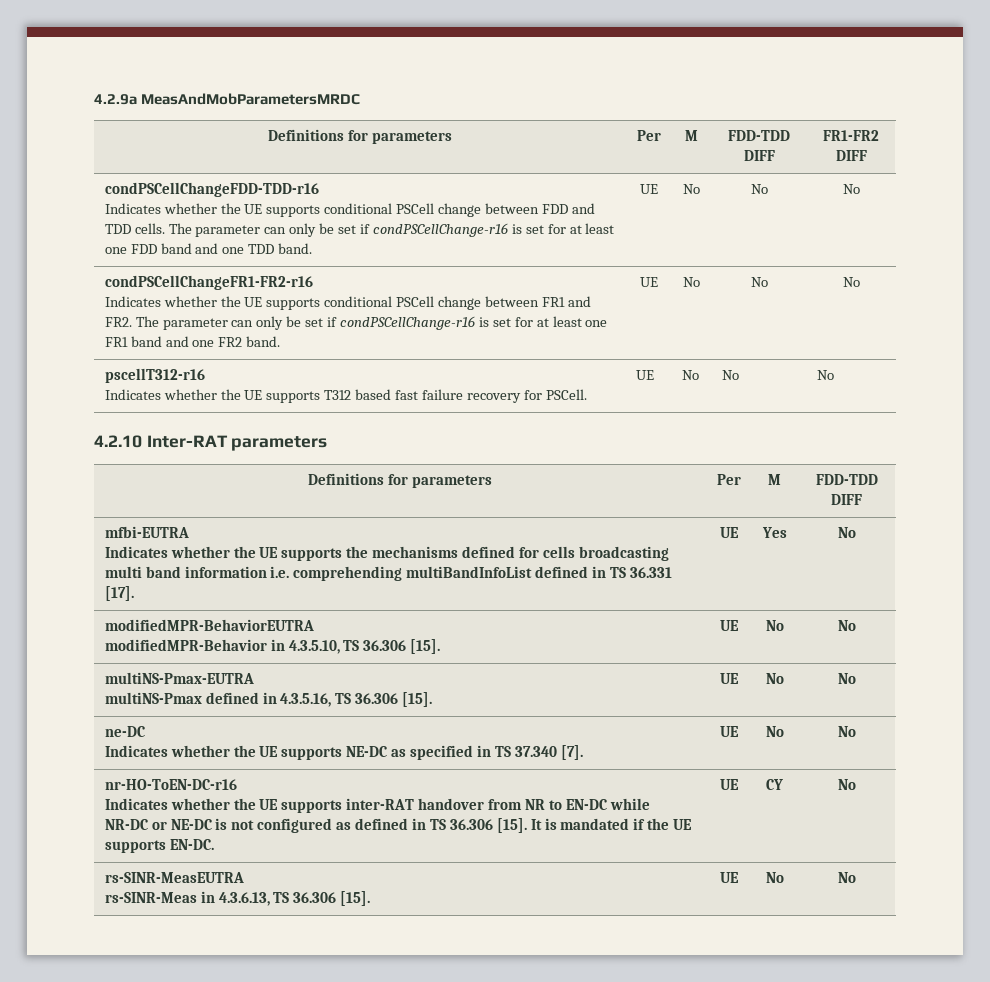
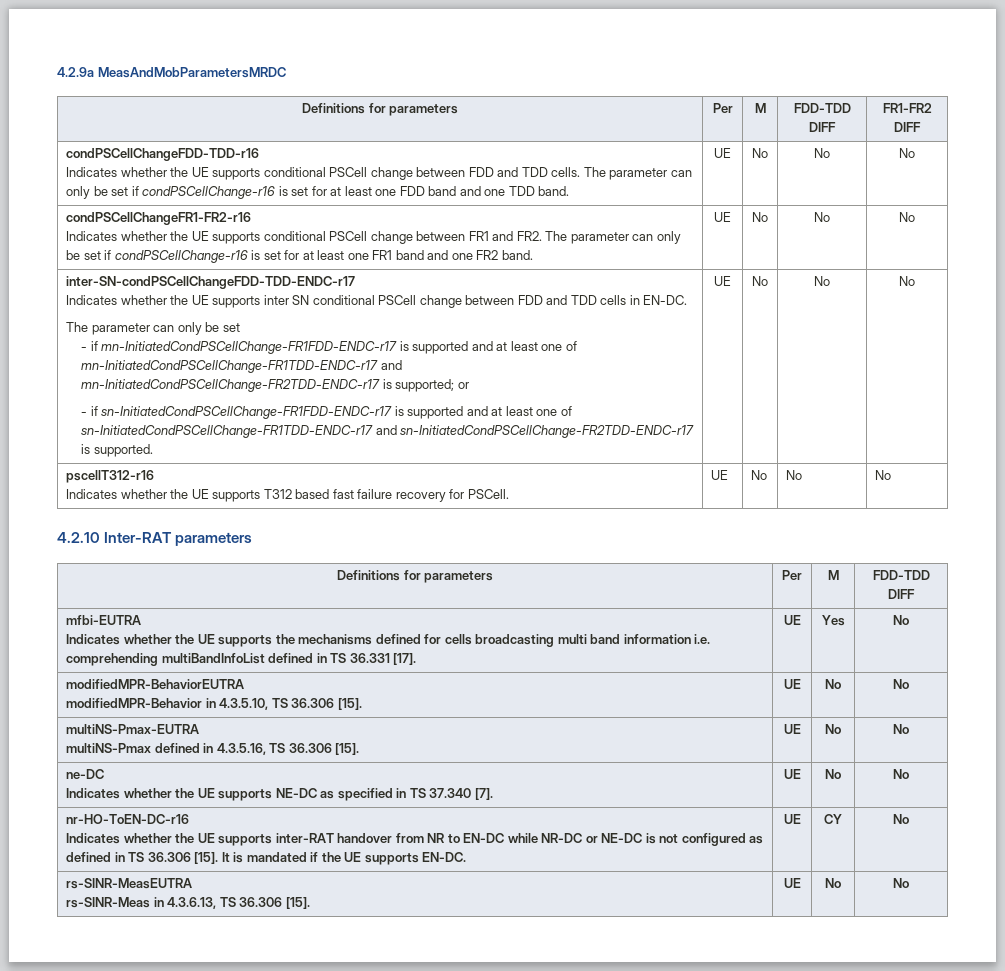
(860, 282) none -> [66,276,356,289] [66,295,688,308] [66,322,240,335] [81,341,577,354] [81,360,402,373] [81,379,469,392] [81,406,572,419] [81,425,695,438] [81,444,153,457] [714,276,731,286] [752,276,768,286] [814,276,830,286] [899,276,915,286] // inter-SN-condPSCellChangeFDD-TDD-ENDC-r17 // Indicates whether the UE supports inter SN conditional PSCell change between FDD and TDD cells in EN-DC. // The parameter can only be set // - if mn-InitiatedCondPSCellChange-FR1FDD-ENDC-r17 is supported and at least one of mn-InitiatedCondPSCellChange-FR1TDD-ENDC-r17 and mn-InitiatedCondPSCellChange-FR2TDD-ENDC-r17 is supported; or // - if sn-InitiatedCondPSCellChange-FR1FDD-ENDC-r17 is supported and at least one of sn-InitiatedCondPSCellChange-FR1TDD-ENDC-r17 and sn-InitiatedCondPSCellChange-FR2TDD-ENDC-r17 is supported. | UE | No | No | No

